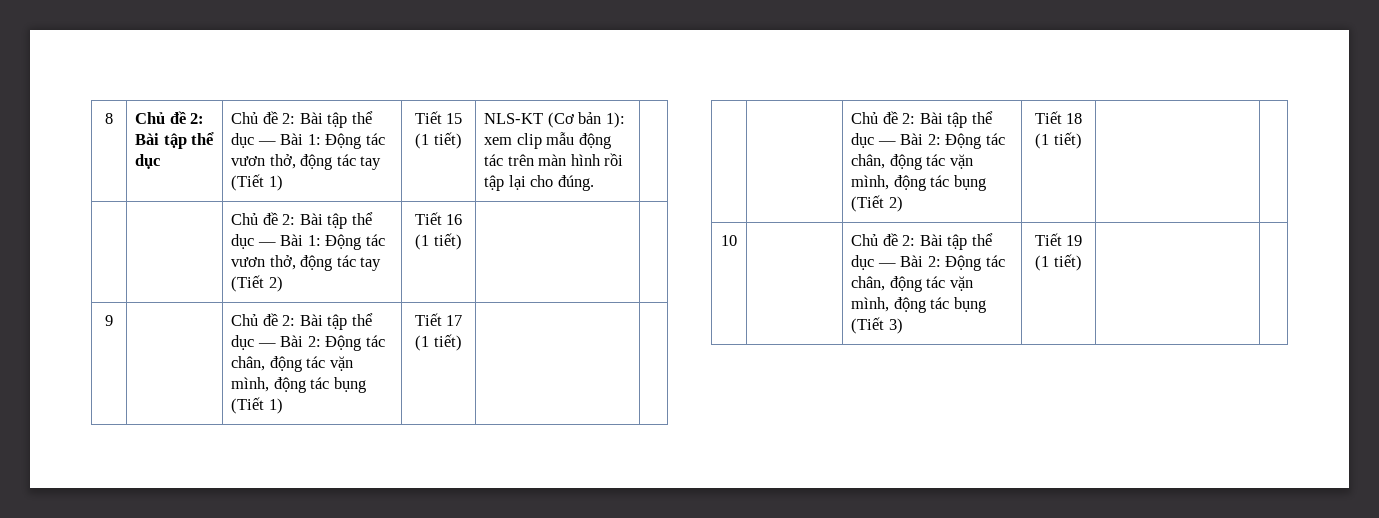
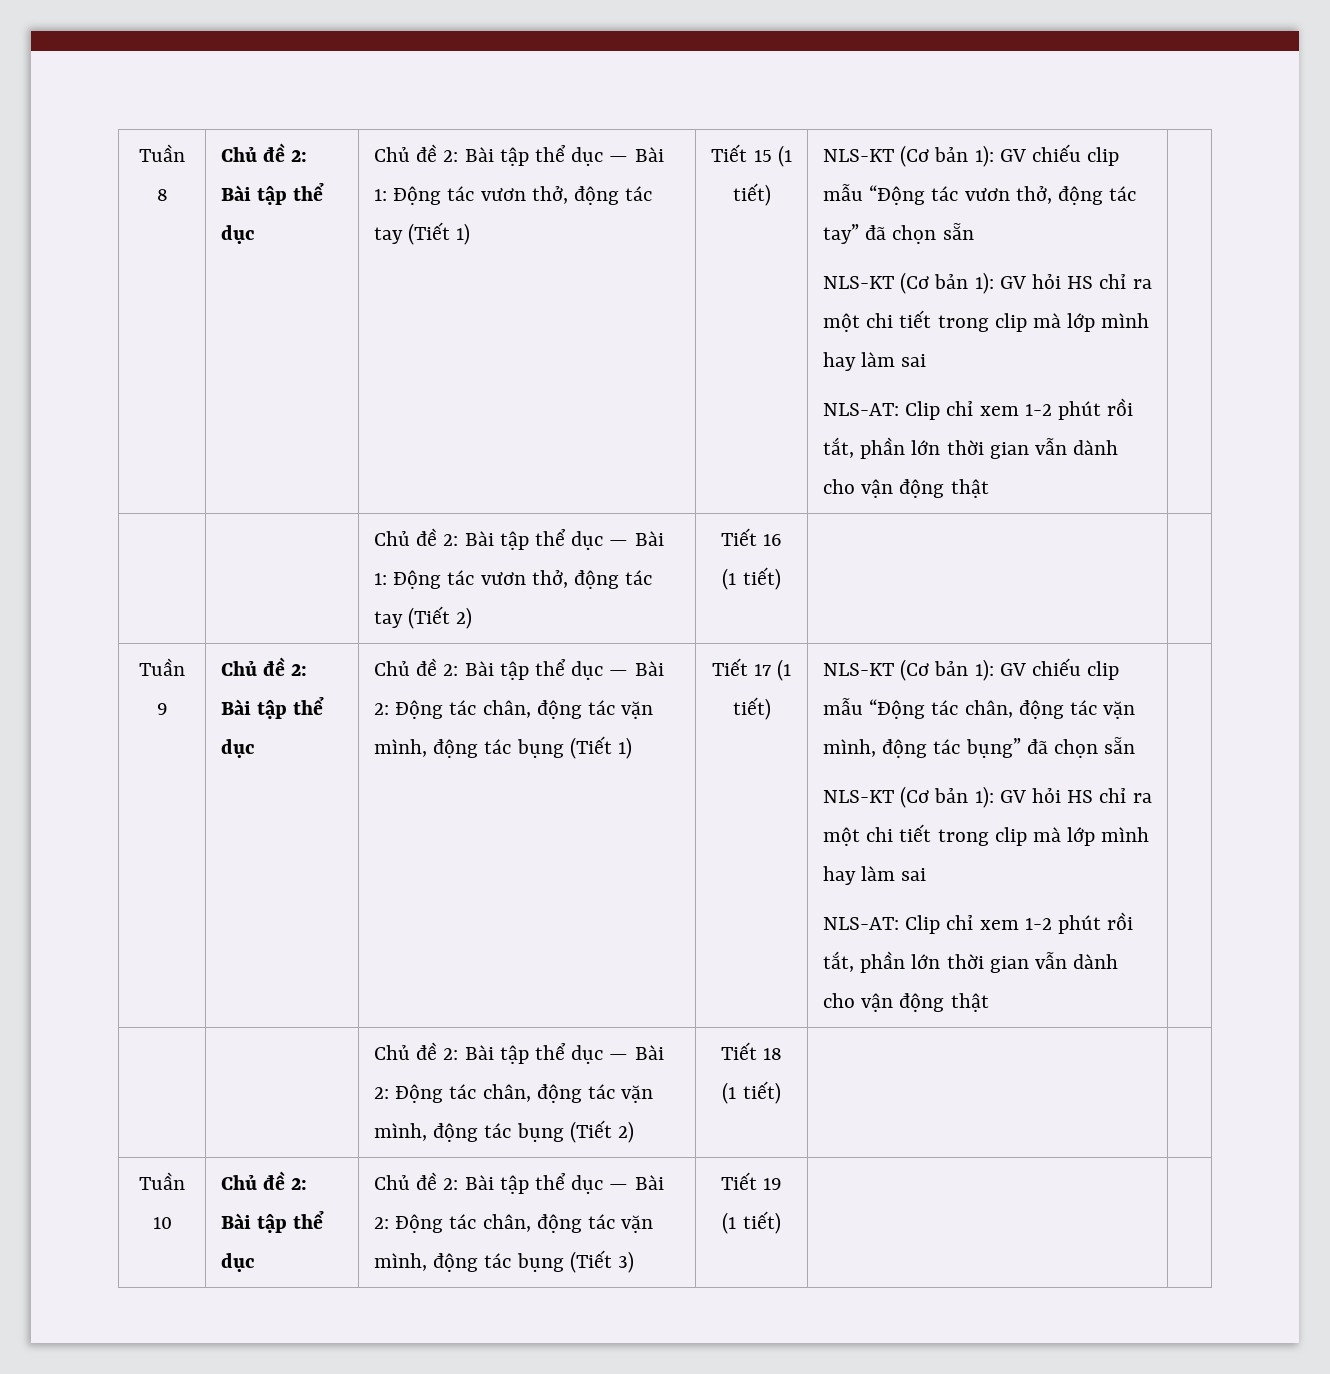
(105, 118) none -> [139,144,185,162] Tuần
[484,132,611,149] [484,153,624,166] [484,175,594,191] xem clip mẫu động tác trên màn hình rồi tập lại cho đúng. -> [999,144,1120,166] [822,184,1137,205] [822,223,974,244] [822,272,1152,294] [822,310,1150,332] [822,352,927,371] [822,398,1134,420] [822,437,1119,459] [822,479,989,498] GV chiếu clip mẫu “Động tác vươn thở, động tác tay” đã chọn sẵn // NLS-KT (Cơ bản 1): GV hỏi HS chỉ ra một chi tiết trong clip mà lớp mình hay làm sai // NLS-AT: Clip chỉ xem 1-2 phút rồi tắt, phần lớn thời gian vẫn dành cho vận động thật
(462, 241) none -> [139,658,185,676] Tuần
(113, 320) none -> [220,657,308,676] [220,696,325,719] [220,739,255,758] Chủ đề 2: Bài tập thể dục
(462, 342) none -> [822,658,1120,681] [822,698,1136,719] [822,737,1136,758] [822,786,1152,808] [822,824,1150,846] [822,866,927,885] [822,912,1134,934] [822,951,1119,973] [822,993,989,1012] NLS-KT (Cơ bản 1): GV chiếu clip mẫu “Động tác chân, động tác vặn mình, động tác bụng” đã chọn sẵn // NLS-KT (Cơ bản 1): GV hỏi HS chỉ ra một chi tiết trong clip mà lớp mình hay làm sai // NLS-AT: Clip chỉ xem 1-2 phút rồi tắt, phần lớn thời gian vẫn dành cho vận động thật
(1082, 140) none -> [139,1172,185,1190] Tuần
(737, 240) none -> [220,1171,308,1190] [220,1210,325,1233] [220,1253,255,1272] Chủ đề 2: Bài tập thể dục

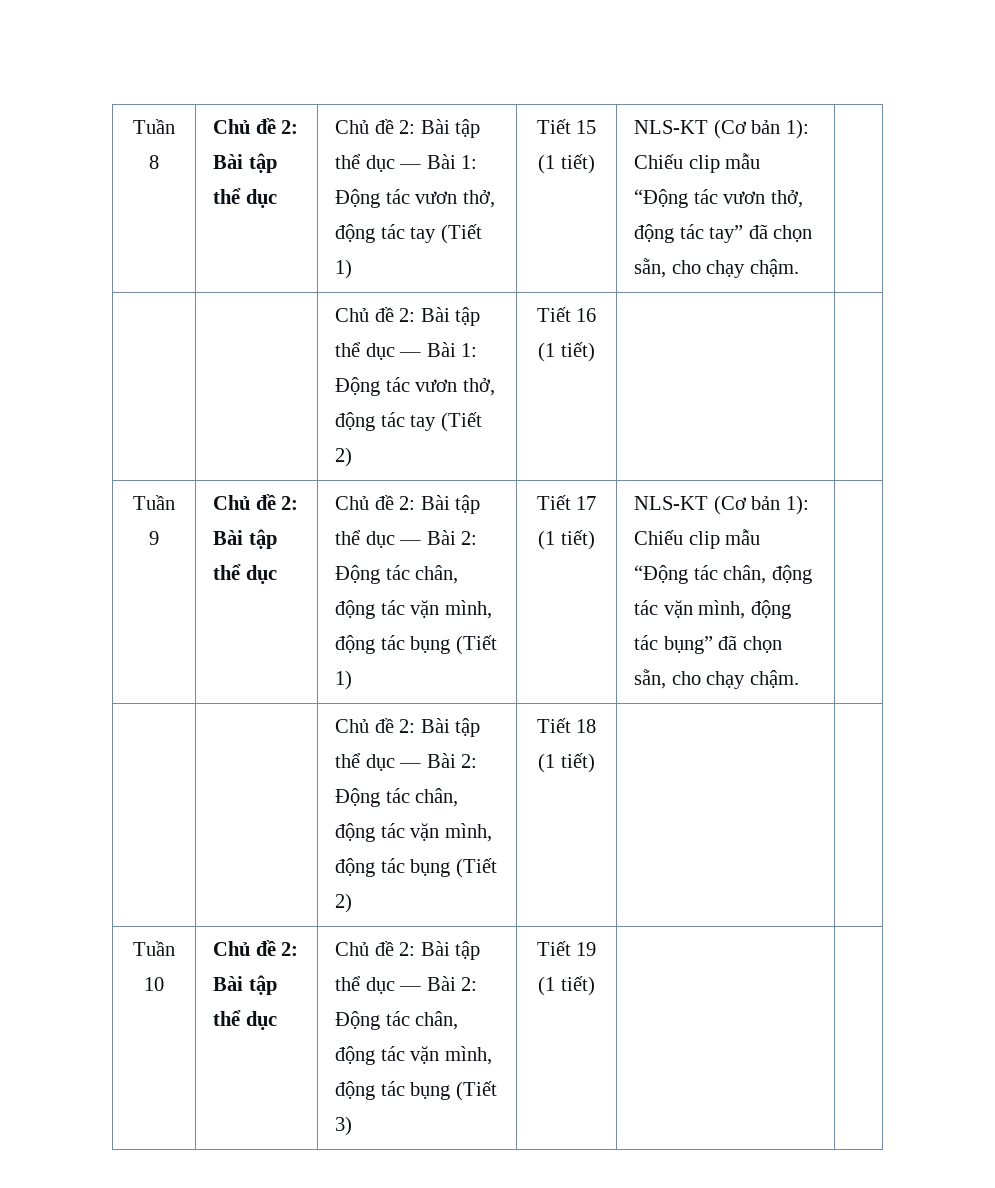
[999,144,1082,162] GV chiếu -> [633,154,683,169] Chiếu
[942,223,974,240] [822,272,1152,294] [822,310,1150,332] [822,352,927,371] [822,398,1134,420] [822,437,1119,459] [822,479,989,498] sẵn // NLS-KT (Cơ bản 1): GV hỏi HS chỉ ra một chi tiết trong clip mà lớp mình hay làm sai // NLS-AT: Clip chỉ xem 1-2 phút rồi tắt, phần lớn thời gian vẫn dành cho vận động thật -> [633,258,799,278] sẵn, cho chạy chậm.
[999,658,1082,676] GV chiếu -> [633,530,683,545] Chiếu
[1104,737,1136,754] [822,786,1152,808] [822,824,1150,846] [822,866,927,885] [822,912,1134,934] [822,951,1119,973] [822,993,989,1012] sẵn // NLS-KT (Cơ bản 1): GV hỏi HS chỉ ra một chi tiết trong clip mà lớp mình hay làm sai // NLS-AT: Clip chỉ xem 1-2 phút rồi tắt, phần lớn thời gian vẫn dành cho vận động thật -> [633,669,799,689] sẵn, cho chạy chậm.

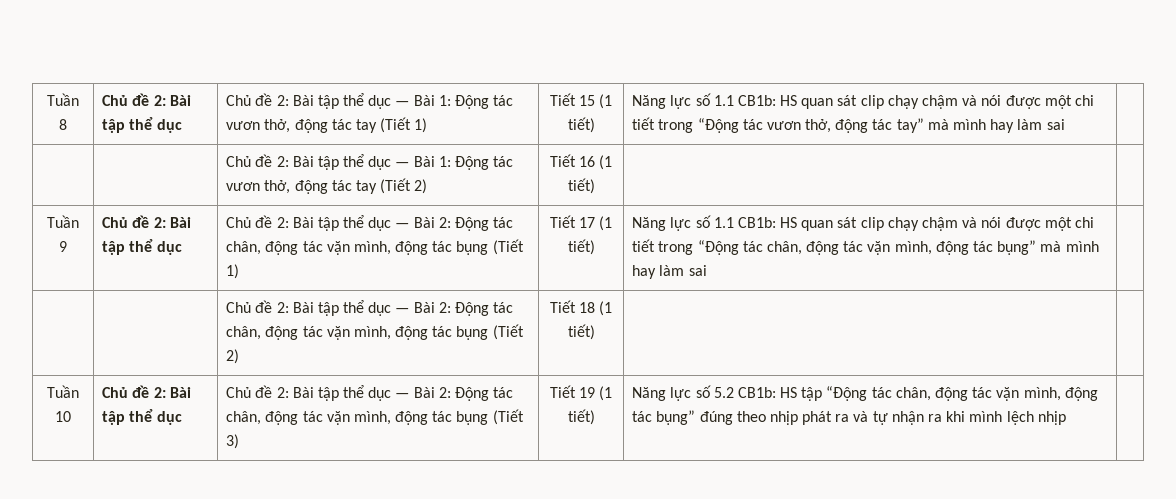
[633,119,809,139] [633,153,761,173] NLS-KT (Cơ bản 1): Chiếu clip mẫu -> [632,93,1094,109] [632,117,694,133] Năng lực số 1.1 CB1b: HS quan sát clip chạy chậm và nói được một chi tiết trong
[748,224,813,242] [633,258,799,278] đã chọn sẵn, cho chạy chậm. -> [927,119,1065,133] mà mình hay làm sai
[633,495,809,515] [633,529,761,549] NLS-KT (Cơ bản 1): Chiếu clip mẫu -> [632,215,1094,231] [632,239,694,255] Năng lực số 1.1 CB1b: HS quan sát clip chạy chậm và nói được một chi tiết trong
[718,635,782,653] [633,669,799,689] đã chọn sẵn, cho chạy chậm. -> [1040,241,1099,252] [632,265,707,279] mà mình hay làm sai
(595, 986) none -> [632,385,1098,401] [632,410,1066,425] Năng lực số 5.2 CB1b: HS tập “Động tác chân, động tác vặn mình, động tác bụng” đúng theo nhịp phát ra và tự nhận ra khi mình lệch nhịp

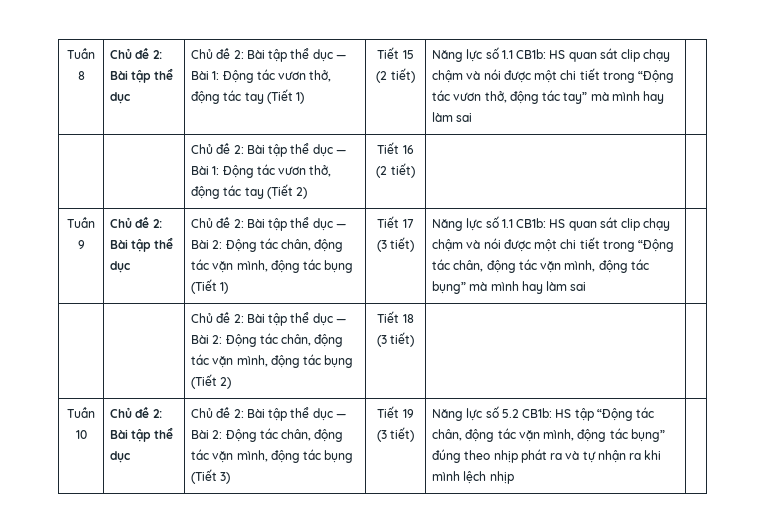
[599,94,613,109] (1 -> [376,71,388,83] (2
[599,155,613,170] (1 -> [376,166,388,178] (2
[599,216,613,231] (1 -> [376,240,387,252] (3
[599,301,613,316] (1 -> [376,335,387,347] (3
[599,386,613,401] (1 -> [376,430,387,442] (3

